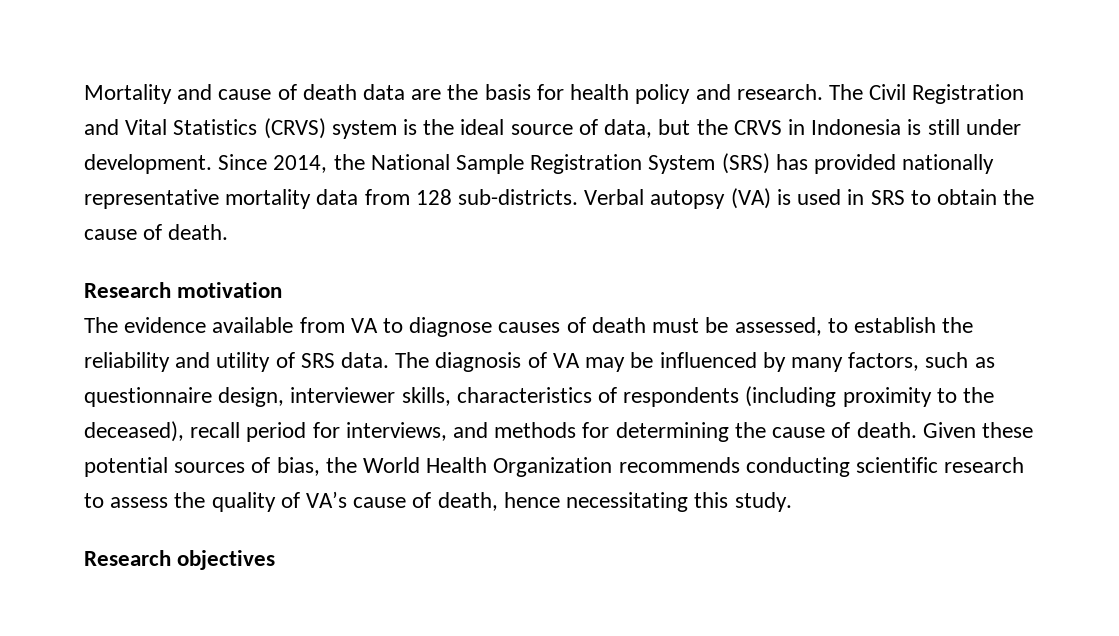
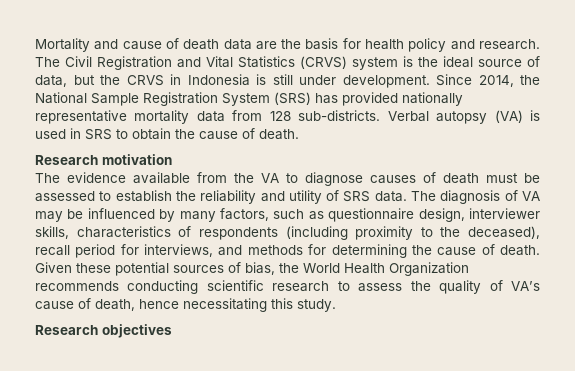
(345, 325) none -> [234,173,254,183] the
[734,317,822,336] assessed, -> [35,191,95,202] assessed

